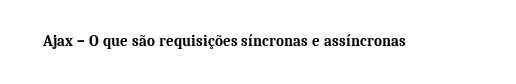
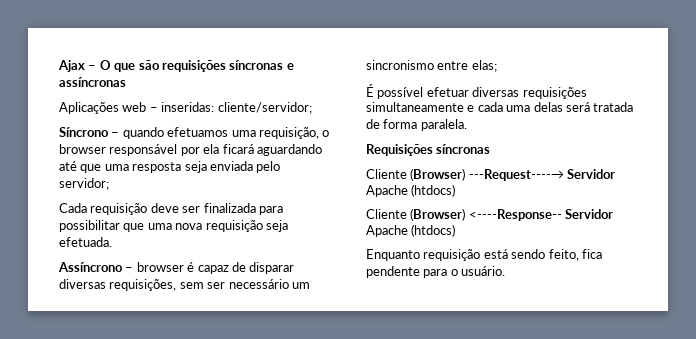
(407, 40) none -> [59,102,312,114] [59,127,330,139] [59,144,322,156] [59,161,281,173] [59,178,109,190] [59,203,283,215] [59,220,288,232] [59,237,112,247] [58,262,295,274] [59,279,310,291] [366,60,497,72] [366,84,587,99] [366,102,634,112] [366,119,467,131] [366,144,491,156] [366,168,616,181] [366,184,456,197] [366,208,614,221] [366,224,456,237] [366,249,602,261] [366,266,506,278] // Aplicações web – inseridas: cliente/servidor; // Síncrono – quando efetuamos uma requisição, o browser responsável por ela ficará aguardando até que uma resposta seja enviada pelo servidor; // Cada requisição deve ser finalizada para possibilitar que uma nova requisição seja efetuada. // Assíncrono – browser é capaz de disparar diversas requisições, sem ser necessário um sincronismo entre elas; // É possível efetuar diversas requisições simultaneamente e cada uma delas será tratada de forma paralela. // Requisições síncronas // Cliente (Browser) ---Request----→ Servidor Apache (htdocs) // Cliente (Browser) <----Response-- Servidor Apache (htdocs) // Enquanto requisição está sendo feito, fica pendente para o usuário.

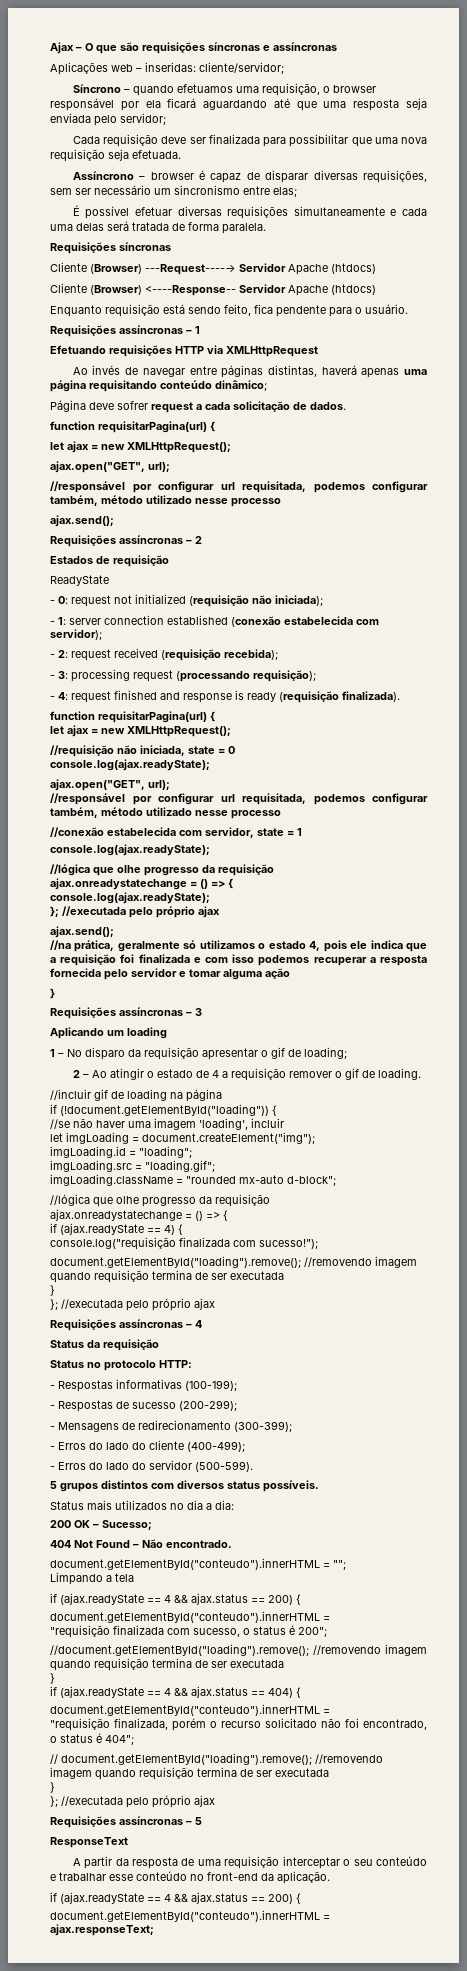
(506, 271) none -> [50,325,200,337] [50,345,318,357] [72,365,427,378] [50,380,267,392] [50,400,346,413] [50,421,215,433] [50,441,231,453] [50,461,170,473] [50,481,428,493] [50,495,281,507] [50,515,114,527] [50,535,202,547] [50,555,169,567] [50,575,109,586] [50,594,323,607] [50,615,379,627] [50,629,102,640] [50,648,278,661] [50,669,316,682] [50,690,400,703] [50,711,215,723] [50,725,231,737] [50,745,235,757] [50,759,210,771] [50,779,170,791] [50,793,428,805] [50,807,281,819] [50,827,302,838] [50,844,210,856] [50,864,274,876] [50,878,233,890] [50,892,210,904] [50,906,220,918] [50,926,114,938] [50,940,427,952] [50,954,427,966] [50,968,290,980] [50,988,55,999] [50,1007,202,1019] [50,1027,167,1039] [50,1047,347,1060] [72,1068,421,1081] [50,1089,222,1102] [50,1104,277,1116] [50,1118,284,1130] [50,1132,315,1144] [50,1146,192,1158] [50,1160,215,1172] [50,1174,336,1186] [50,1194,270,1207] [50,1209,228,1221] [50,1223,183,1235] [50,1237,318,1250] [50,1256,417,1268] [50,1270,284,1283] [50,1285,55,1296] [50,1298,215,1311] [50,1319,202,1331] [50,1339,159,1351] [50,1360,192,1371] [50,1379,237,1392] [50,1400,237,1412] [50,1420,292,1432] [50,1440,245,1452] [50,1460,253,1472] [50,1480,319,1492] [50,1500,234,1510] [50,1520,152,1530] [50,1539,232,1548] [50,1558,346,1570] [50,1572,134,1585] [50,1593,301,1605] [50,1611,330,1623] [50,1625,327,1638] [50,1644,427,1656] [50,1658,284,1671] [50,1673,55,1684] [50,1686,301,1698] [50,1704,330,1716] [50,1718,427,1731] [50,1733,134,1745] [50,1753,383,1765] [50,1767,329,1780] [50,1782,55,1793] [50,1795,215,1808] [50,1816,202,1828] [50,1837,128,1848] [72,1856,427,1869] [50,1871,330,1884] [50,1892,301,1904] [50,1910,330,1922] [50,1924,154,1936] // Requisições assíncronas – 1 // Efetuando requisições HTTP via XMLHttpRequest // Ao invés de navegar entre páginas distintas, haverá apenas uma página requisitando conteúdo dinâmico; // Página deve sofrer request a cada solicitação de dados. // function requisitarPagina(url) { // let ajax = new XMLHttpRequest(); // ajax.open("GET", url); // //responsável por configurar url requisitada, podemos configurar também, método utilizado nesse processo // ajax.send(); // Requisições assíncronas – 2 // Estados de requisição // ReadyState // - 0: request not initialized (requisição não iniciada); // - 1: server connection established (conexão estabelecida com servidor); // - 2: request received (requisição recebida); // - 3: processing request (processando requisição); // - 4: request finished and response is ready (requisição finalizada). // function requisitarPagina(url) { // let ajax = new XMLHttpRequest(); // //requisição não iniciada, state = 0 // console.log(ajax.readyState); // ajax.open("GET", url); // //responsável por configurar url requisitada, podemos configurar também, método utilizado nesse processo // //conexão estabelecida com servidor, state = 1 // console.log(ajax.readyState); // //lógica que olhe progresso da requisição // ajax.onreadystatechange = () => { // console.log(ajax.readyState); // }; //executada pelo próprio ajax // ajax.send(); // //na prática, geralmente só utilizamos o estado 4, pois ele indica que a requisição foi finalizada e com isso podemos recuperar a resposta fornecida pelo servidor e tomar alguma ação // } // Requisições assíncronas – 3 // Aplicando um loading // 1 – No disparo da requisição apresentar o gif de loading; // 2 – Ao atingir o estado de 4 a requisição remover o gif de loading. // //incluir gif de loading na página // if (!document.getElementById("loading")) { // //se não haver uma imagem 'loading', incluir // let imgLoading = document.createElement("img"); // imgLoading.id = "loading"; // imgLoading.src = "loading.gif"; // imgLoading.className = "rounded mx-auto d-block"; // //lógica que olhe progresso da requisição // ajax.onreadystatechange = () => { // if (ajax.readyState == 4) { // console.log("requisição finalizada com sucesso!"); // document.getElementById("loading").remove(); //removendo imagem quando requisição termina de ser executada // } // }; //executada pelo próprio ajax // Requisições assíncronas – 4 // Status da requisição // Status no protocolo HTTP: // - Respostas informativas (100-199); // - Respostas de sucesso (200-299); // - Mensagens de redirecionamento (300-399); // - Erros do lado do cliente (400-499); // - Erros do lado do servidor (500-599). // 5 grupos distintos com diversos status possíveis. // Status mais utilizados no dia a dia: // 200 OK – Sucesso; // 404 Not Found – Não encontrado. // document.getElementById("conteudo").innerHTML = ""; // Limpando a tela // if (ajax.readyState == 4 && ajax.status == 200) { // document.getElementById("conteudo").innerHTML = // "requisição finalizada com sucesso, o status é 200"; // //document.getElementById("loading").remove(); //removendo imagem quando requisição termina de ser executada // } // if (ajax.readyState == 4 && ajax.status == 404) { // document.getElementById("conteudo").innerHTML = // "requisição finalizada, porém o recurso solicitado não foi encontrado, o status é 404"; // // document.getElementById("loading").remove(); //removendo imagem quando requisição termina de ser executada // } // }; //executada pelo próprio ajax // Requisições assíncronas – 5 // ResponseText // A partir da resposta de uma requisição interceptar o seu conteúdo e trabalhar esse conteúdo no front-end da aplicação. // if (ajax.readyState == 4 && ajax.status == 200) { // document.getElementById("conteudo").innerHTML = ajax.responseText;

